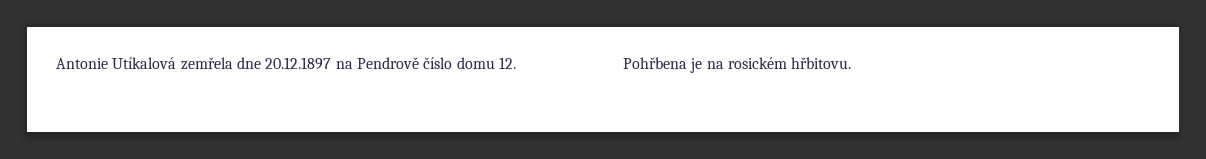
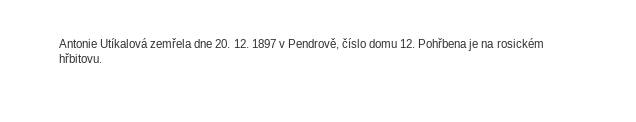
[265,57,419,70] 20.12.1897 na Pendrově -> [215,38,339,50] 20. 12. 1897 v Pendrově,

